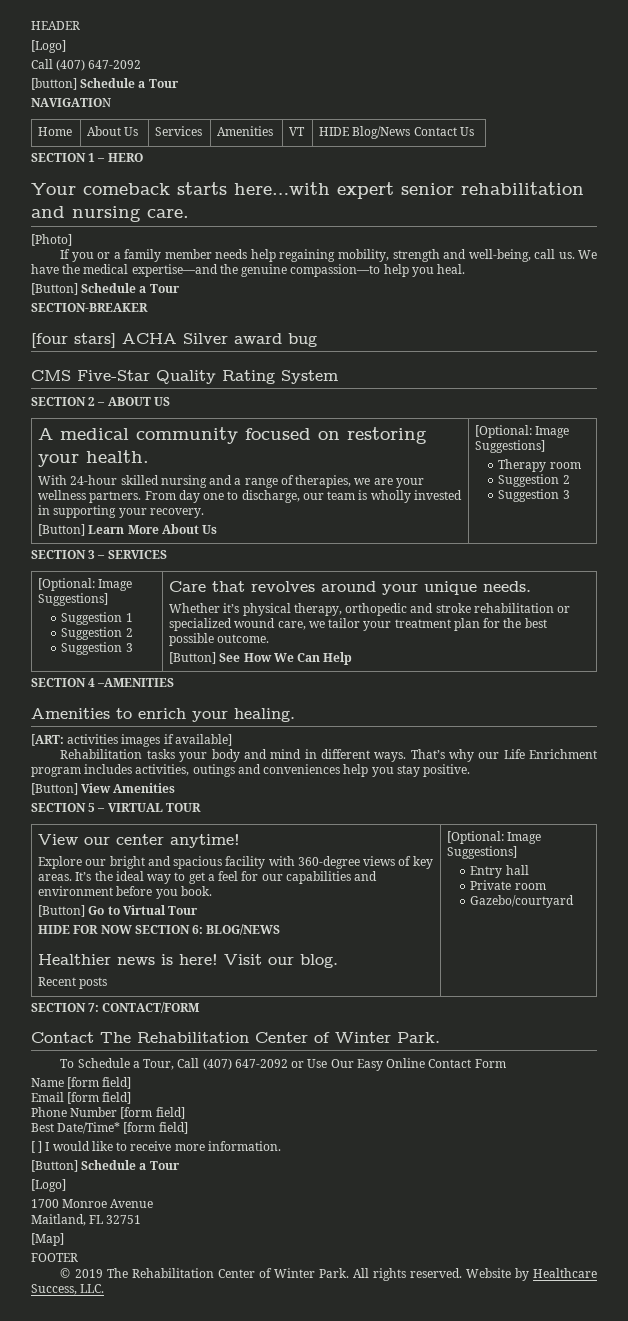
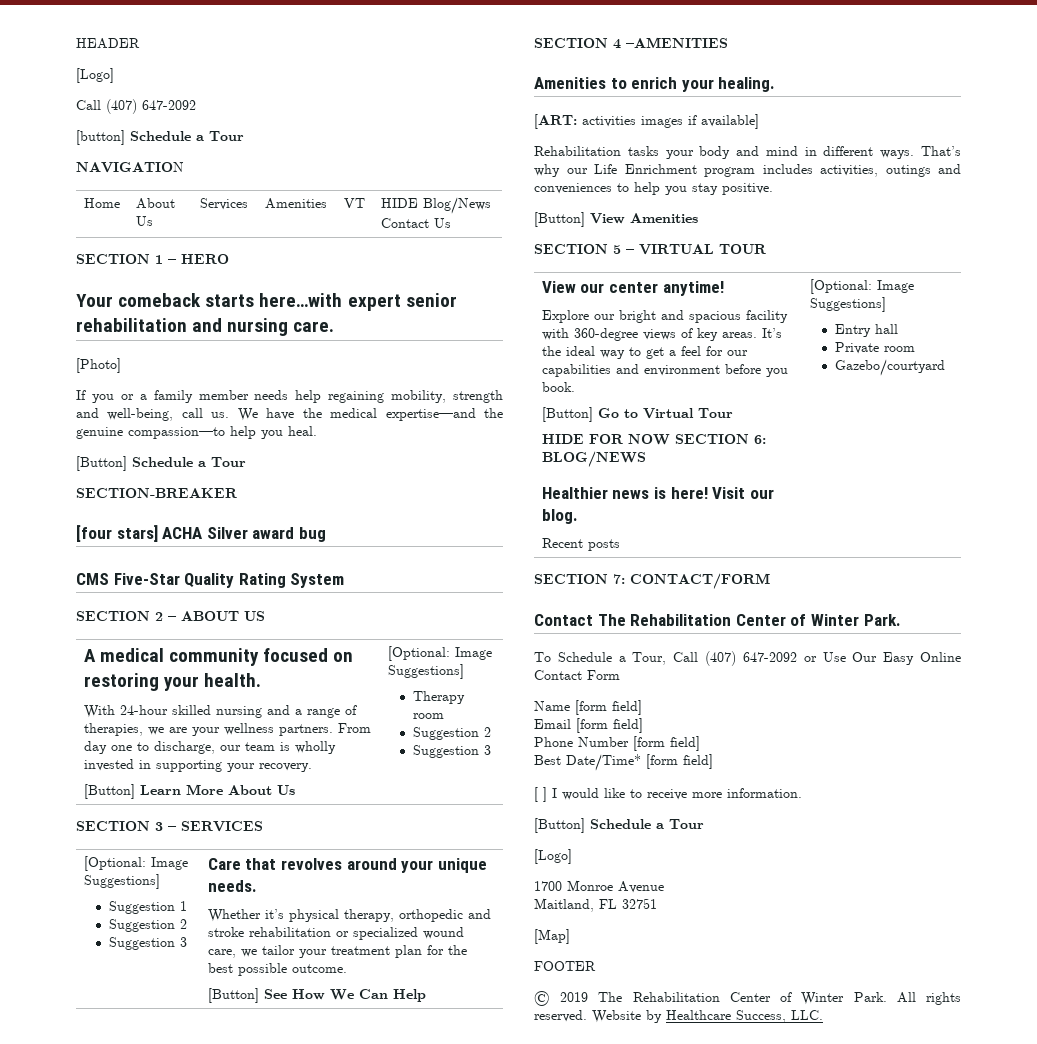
(341, 769) none -> [617,183,629,192] to

